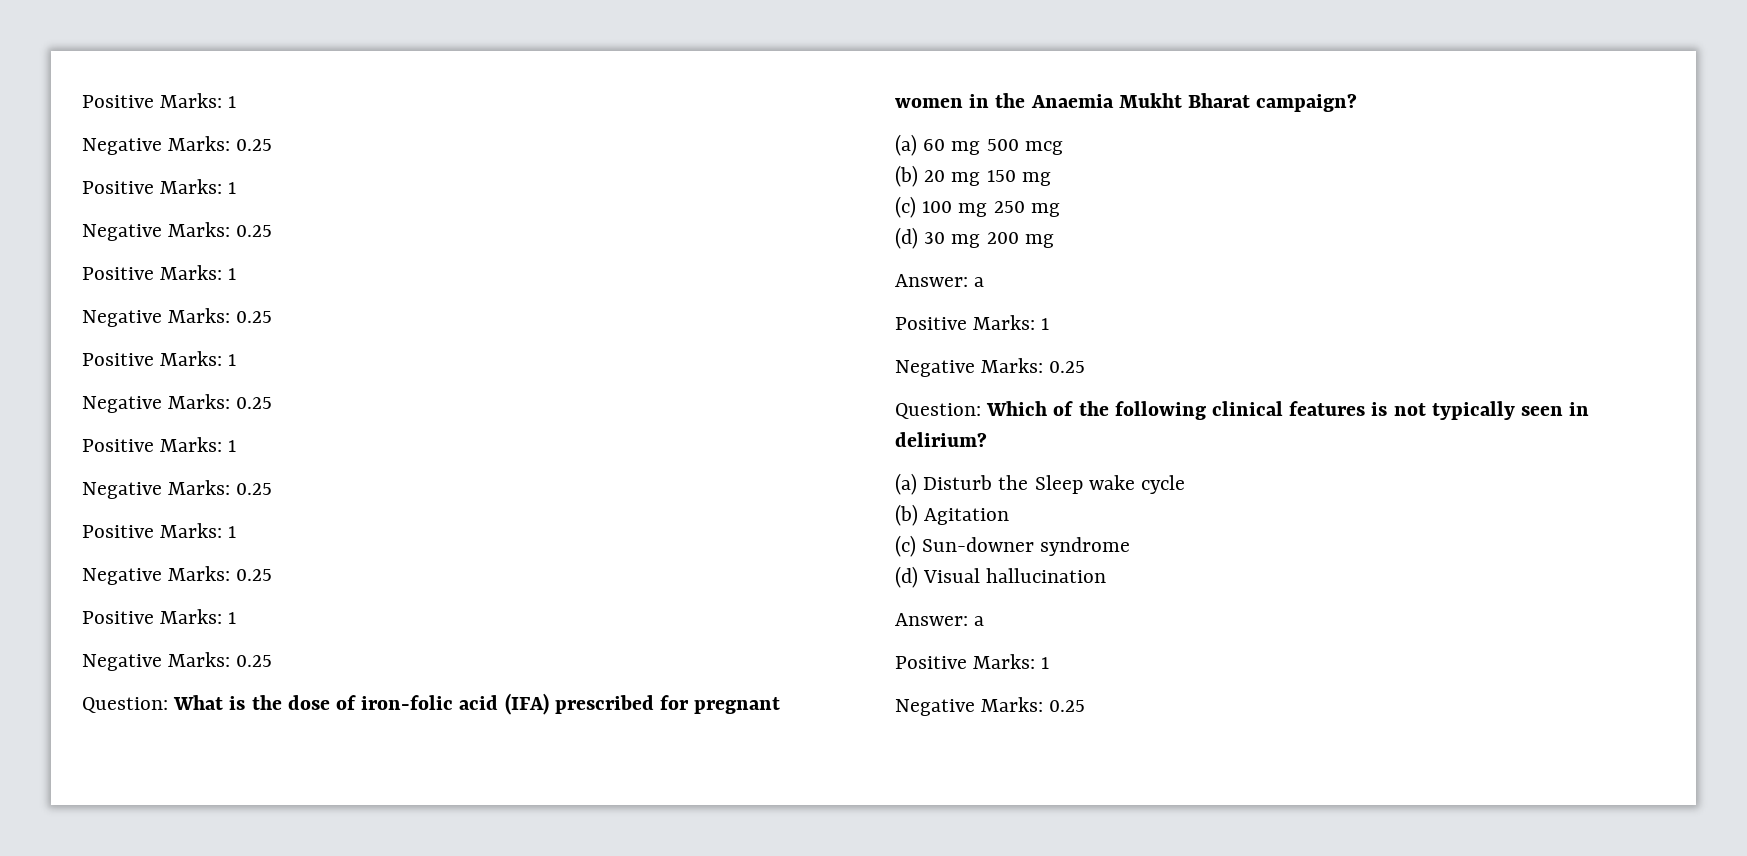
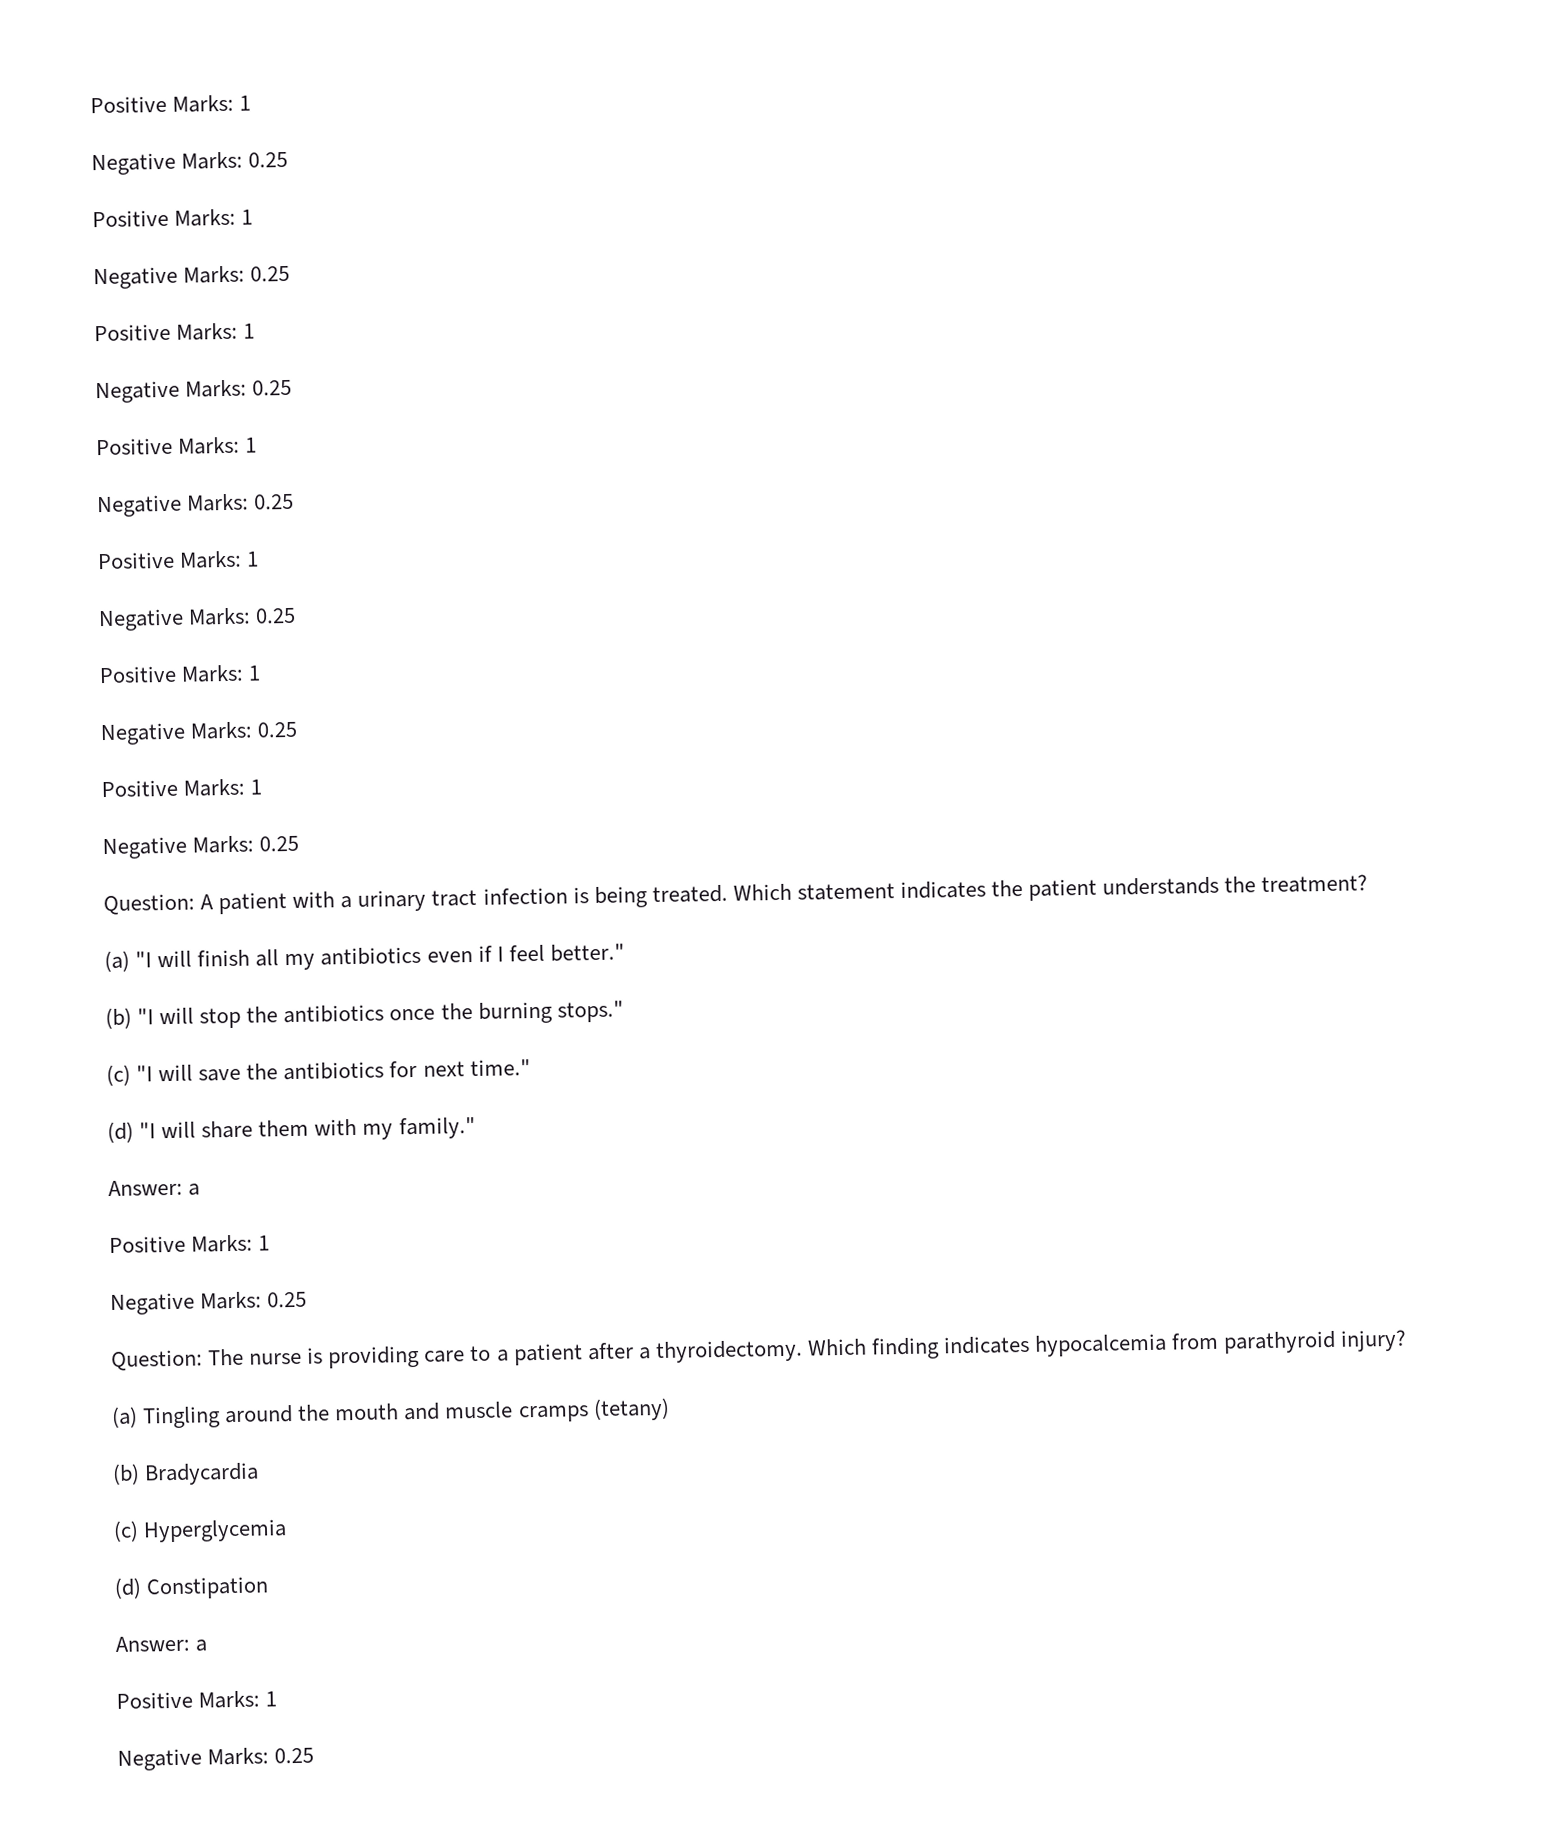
[173,693,781,715] [895,93,1358,112] [895,134,1063,156] [895,165,1051,187] [895,196,1060,218] [895,227,1054,249] What is the dose of iron-folic acid (IFA) prescribed for pregnant women in the Anaemia Mukht Bharat campaign? // (a) 60 mg 500 mcg // (b) 20 mg 150 mg // (c) 100 mg 250 mg // (d) 30 mg 200 mg -> [200,874,1369,915] [104,943,625,973] [105,1000,624,1030] [106,1059,531,1087] [107,1116,476,1144] A patient with a urinary tract infection is being treated. Which statement indicates the patient understands the treatment? // (a) "I will finish all my antibiotics even if I feel better." // (b) "I will stop the antibiotics once the burning stops." // (c) "I will save the antibiotics for next time." // (d) "I will share them with my family."
[986,401,1590,420] [895,432,987,447] [895,473,1186,495] [895,504,1010,526] [895,535,1131,557] [895,566,1107,588] Which of the following clinical features is not typically seen in delirium? // (a) Disturb the Sleep wake cycle // (b) Agitation // (c) Sun-downer syndrome // (d) Visual hallucination -> [208,1329,1408,1369] [111,1397,670,1429] [112,1462,260,1486] [113,1519,288,1543] [114,1576,270,1600] The nurse is providing care to a patient after a thyroidectomy. Which finding indicates hypocalcemia from parathyroid injury? // (a) Tingling around the mouth and muscle cramps (tetany) // (b) Bradycardia // (c) Hyperglycemia // (d) Constipation

